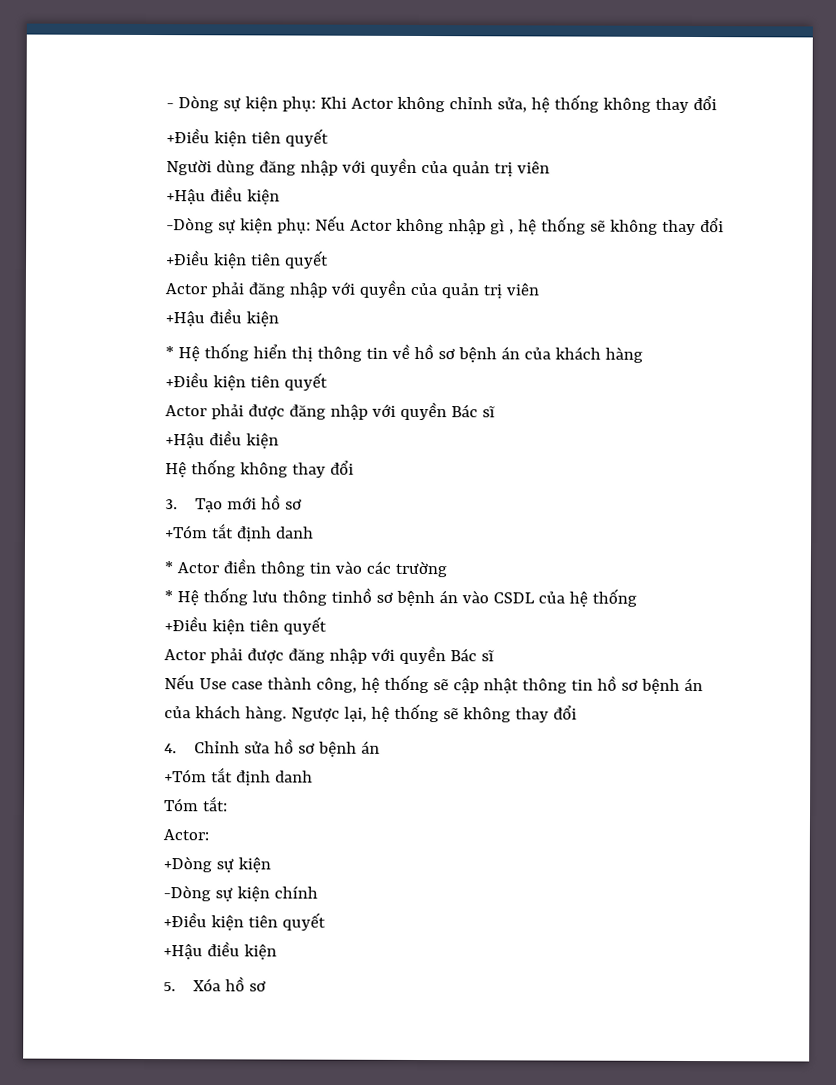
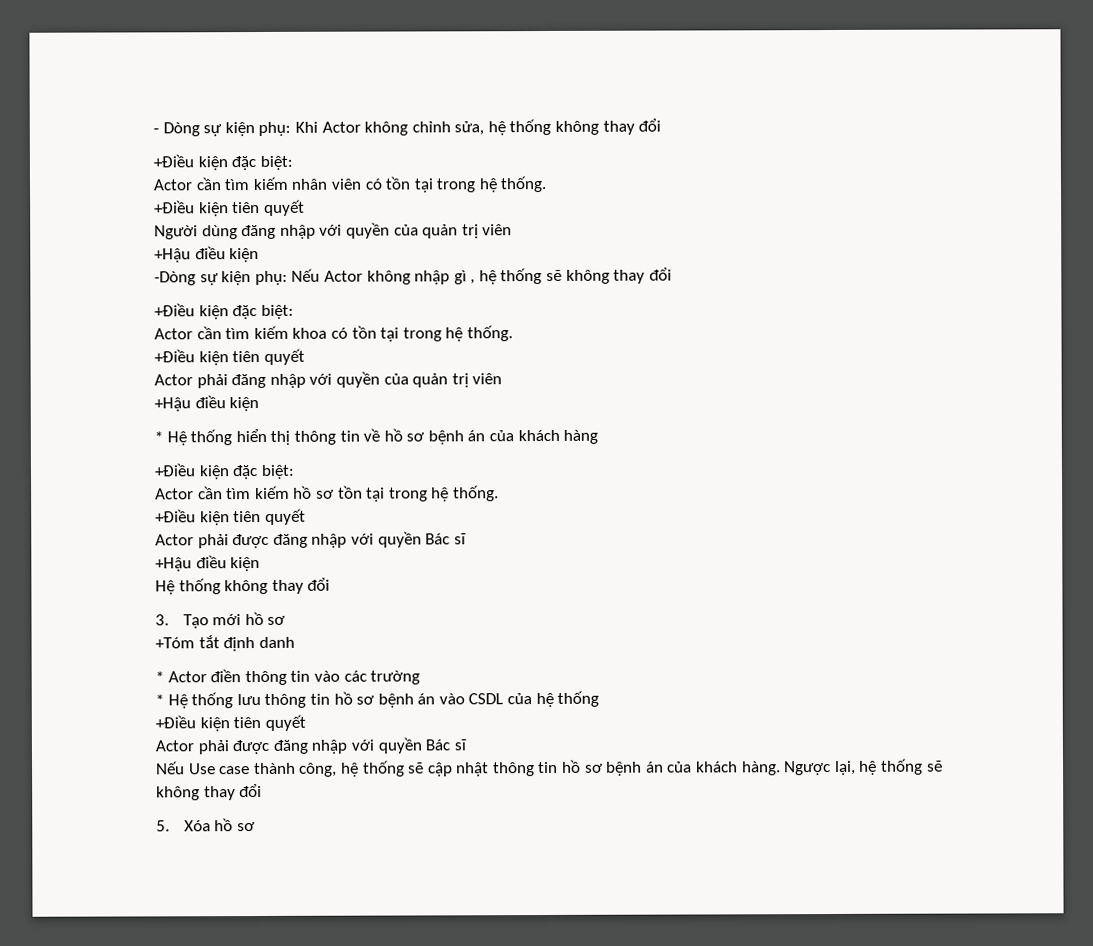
(717, 103) none -> [152,154,293,171] [152,175,548,193] // +Điều kiện đặc biệt: // Actor cần tìm kiếm nhân viên có tồn tại trong hệ thống.
(724, 225) none -> [153,303,294,320] [153,325,513,342] // +Điều kiện đặc biệt: // Actor cần tìm kiếm khoa có tồn tại trong hệ thống.
(643, 354) none -> [153,463,295,480] [154,485,499,502] // +Điều kiện đặc biệt: // Actor cần tìm kiếm hồ sơ tồn tại trong hệ thống.
[330,587,372,603] tinhồ -> [309,691,353,705] tin hồ
[163,738,381,757] [163,767,313,786] [163,796,228,812] [162,829,209,841] [162,856,271,873] [162,885,318,902] [162,912,326,931] [162,941,277,960] // 4. Chỉnh sửa hồ sơ bệnh án // +Tóm tắt định danh // Tóm tắt: // Actor: // +Dòng sự kiện // -Dòng sự kiện chính // +Điều kiện tiên quyết // +Hậu điều kiện -> (263, 790) none

